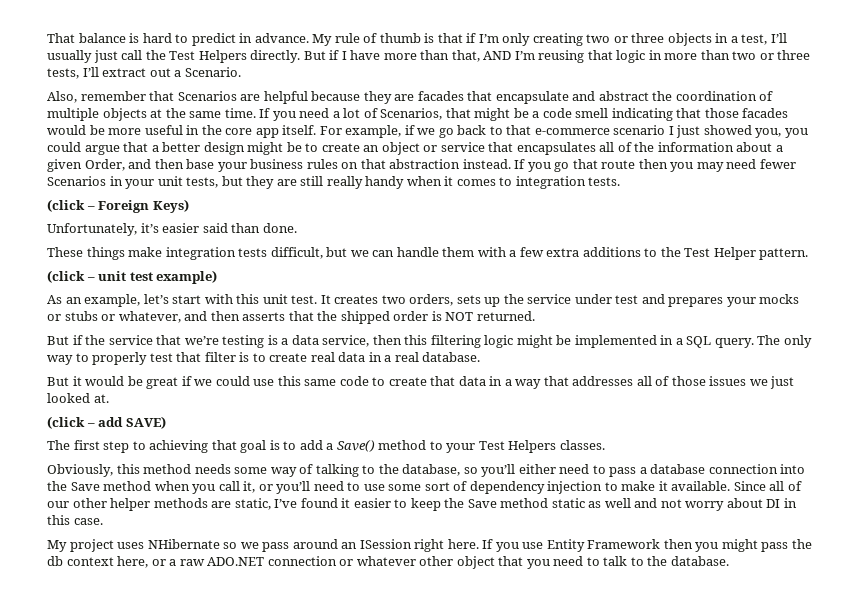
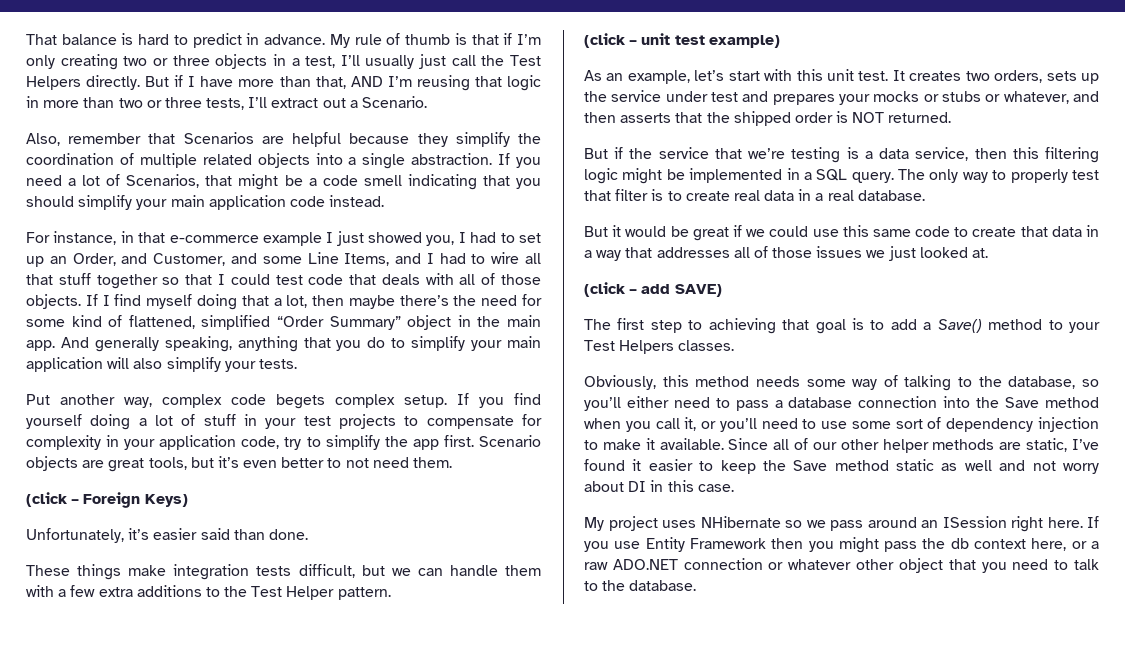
[394,91,774,104] [47,108,256,121] are facades that encapsulate and abstract the coordination of multiple objects at the same time. -> [455,132,541,147] [26,153,493,169] simplify the coordination of multiple related objects into a single abstraction.
[704,108,789,118] [47,125,503,138] those facades would be more useful in the core app itself. For example, if we go back to -> [516,178,542,189] [26,195,385,210] [26,231,134,245] you should simplify your main application code instead. // For instance, in
[613,125,666,135] scenario -> [262,232,322,246] example
[784,128,808,138] [47,142,783,155] [47,159,796,172] [47,176,621,189] you could argue that a better design might be to create an object or service that encapsulates all of the information about a given Order, and then base your business rules on that abstraction instead. If you go that route then you may need fewer Scenarios in your unit tests, but they are still really handy when it comes to integration tests. -> [458,232,541,243] [26,252,541,267] [26,273,541,289] [26,294,542,310] [26,315,542,330] [26,336,542,352] [26,357,297,372] [26,393,541,409] [26,414,542,430] [26,435,541,450] [26,456,453,472] I had to set up an Order, and Customer, and some Line Items, and I had to wire all that stuff together so that I could test code that deals with all of those objects. If I find myself doing that a lot, then maybe there’s the need for some kind of flattened, simplified “Order Summary” object in the main app. And generally speaking, anything that you do to simplify your main application will also simplify your tests. // Put another way, complex code begets complex setup. If you find yourself doing a lot of stuff in your test projects to compensate for complexity in your application code, try to simplify the app first. Scenario objects are great tools, but it’s even better to not need them.

